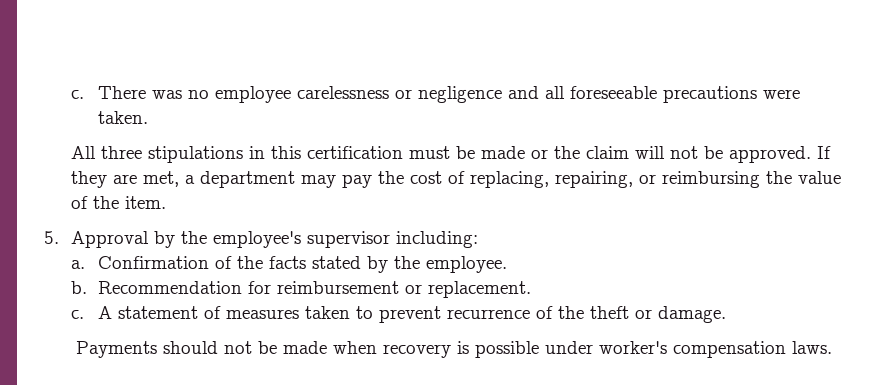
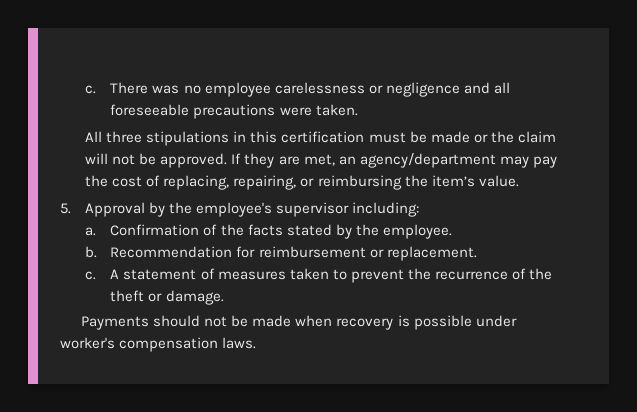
[184,171,295,188] a department -> [338,153,496,168] an agency/department
[797,171,841,184] [70,196,166,209] value of the item. -> [431,175,519,187] item’s value.
(441, 314) none -> [407,268,431,280] the

